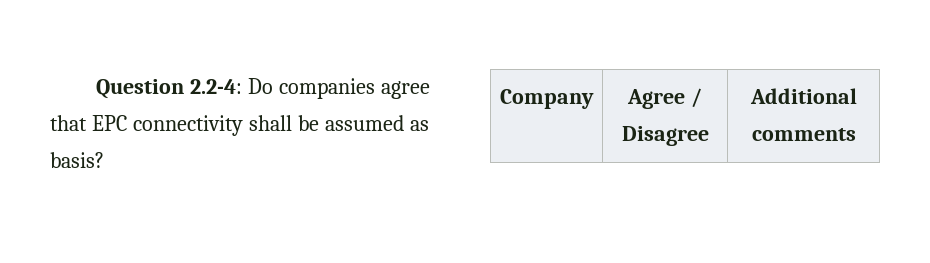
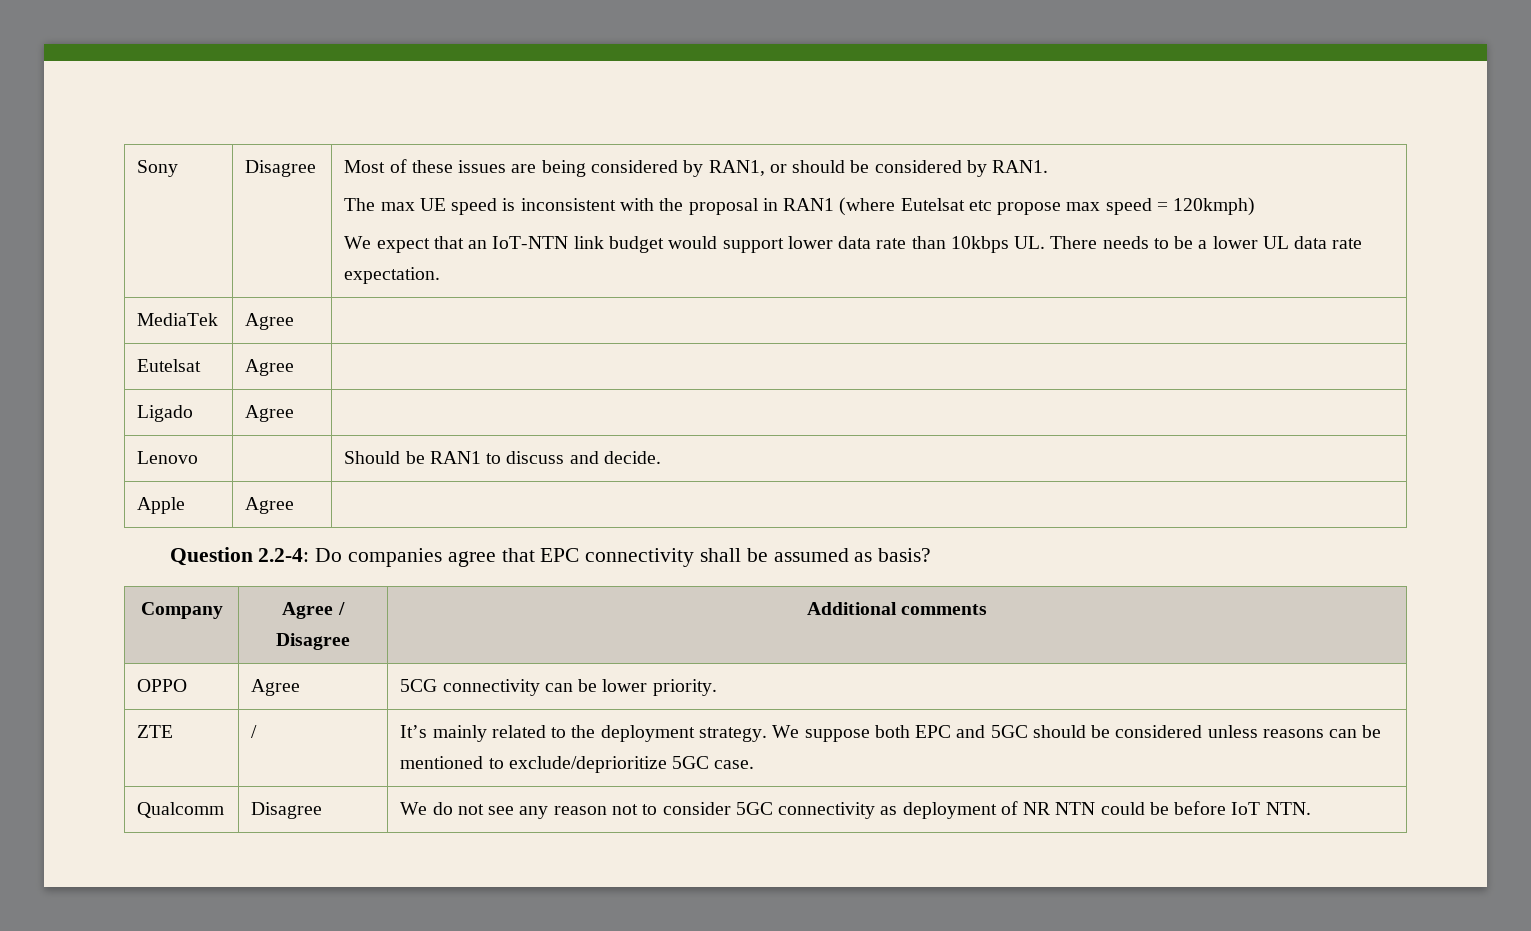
(95, 89) none -> [137,160,179,177] [245,160,317,177] [344,159,1049,177] [344,197,1256,216] [344,236,1363,253] [344,267,441,284] [137,313,219,326] [245,313,295,330] [137,359,202,372] [245,359,295,376] [137,405,194,422] [245,405,295,422] [137,451,199,464] [344,451,661,464] [137,497,186,514] [245,497,295,514] Sony | Disagree | Most of these issues are being considered by RAN1, or should be considered by RAN1. // The max UE speed is inconsistent with the proposal in RAN1 (where Eutelsat etc propose max speed = 120kmph) // We expect that an IoT-NTN link budget would support lower data rate than 10kbps UL. There needs to be a lower UL data rate expectation. // MediaTek | Agree | // Eutelsat | Agree | // Ligado | Agree | // Lenovo | | Should be RAN1 to discuss and decide. // Apple | Agree | //
(856, 134) none -> [137,679,188,692] [251,679,301,696] [400,679,717,696] [137,725,174,738] [251,725,258,738] [400,725,1382,742] [400,756,755,773] [137,802,225,818] [251,802,323,819] [400,801,1311,819] // OPPO | Agree | 5CG connectivity can be lower priority. // ZTE | / | It’s mainly related to the deployment strategy. We suppose both EPC and 5GC should be considered unless reasons can be mentioned to exclude/deprioritize 5GC case. // Qualcomm | Disagree | We do not see any reason not to consider 5GC connectivity as deployment of NR NTN could be before IoT NTN.

